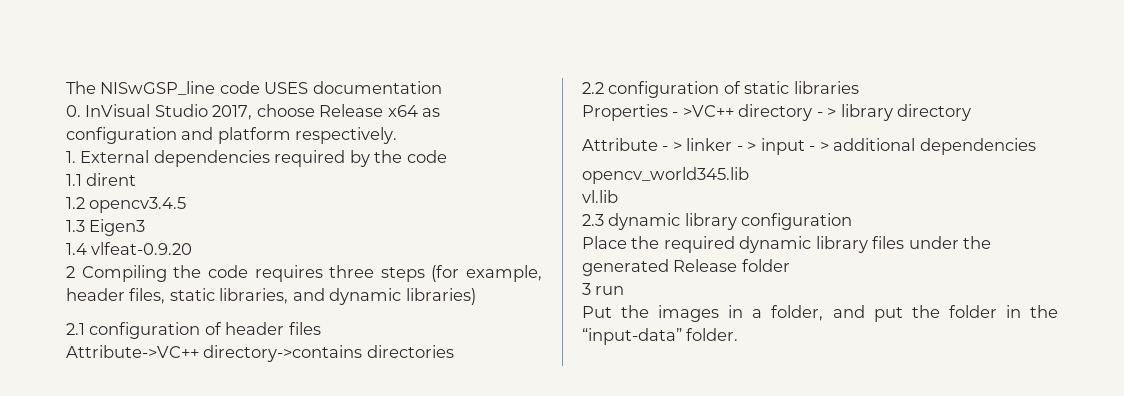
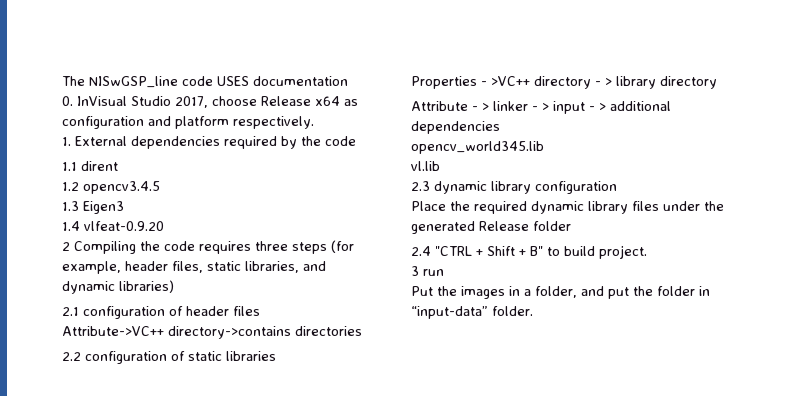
(790, 265) none -> [411,245,647,259] // 2.4 "CTRL + Shift + B" to build project.
[1030,305,1058,318] the -> (710, 291) none

